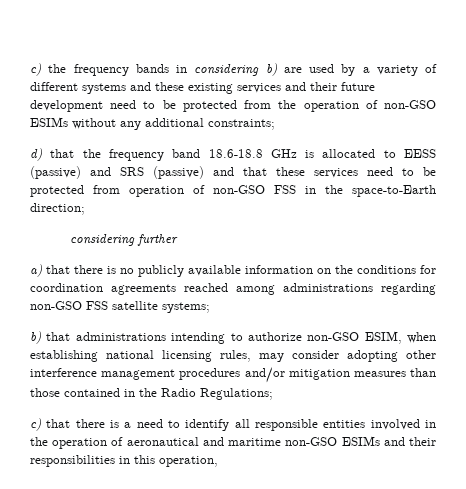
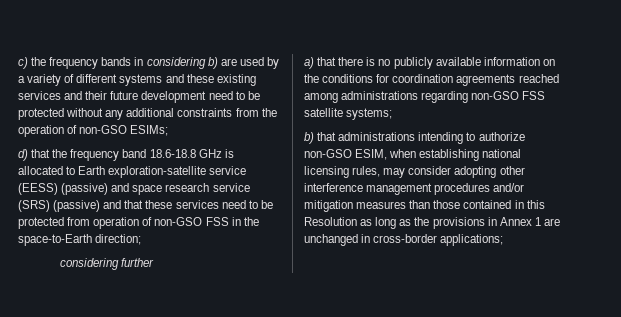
(237, 106) none -> [66,108,233,120] without any additional constraints
[30,117,275,130] ESIMs without any additional constraints; -> [130,125,169,136] ESIMs;
[404,149,437,158] [30,166,144,179] EESS (passive) and SRS -> [78,166,247,178] [18,183,250,195] [18,200,50,212] Earth exploration-satellite service (EESS) (passive) and space research service (SRS)
[139,388,273,400] [30,418,436,431] [30,436,437,449] [30,455,218,467] the Radio Regulations; // c) that there is a need to identify all responsible entities involved in the operation of aeronautical and maritime non-GSO ESIMs and their responsibilities in this operation, -> [526,200,545,209] [304,217,560,229] [304,234,504,246] this Resolution as long as the provisions in Annex 1 are unchanged in cross-border applications;

